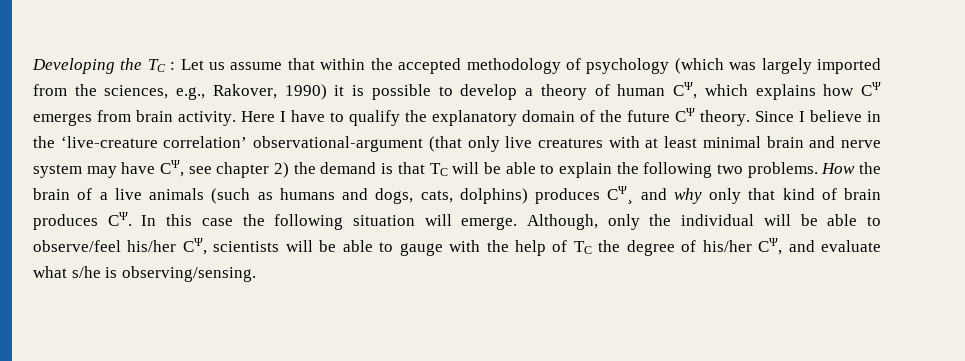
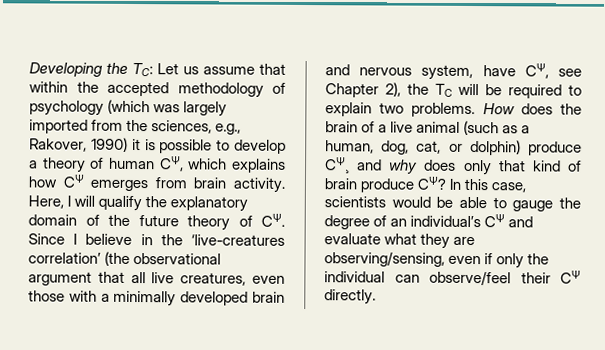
[147,59,176,72] TC : -> [132,62,153,77] TC:
[241,110,344,122] Here I have to -> [28,195,96,209] Here, I will
[675,108,750,126] CΨ theory. -> [187,213,285,231] theory of CΨ.
[60,136,881,152] [33,160,425,178] ‘live-creature correlation’ observational-argument (that only live creatures with at least minimal brain and nerve system may have CΨ, see chapter 2) the demand is that -> [191,234,285,246] [28,251,222,266] [28,271,285,286] [28,290,285,307] [325,63,582,81] [325,82,429,98] ‘live-creatures correlation’ (the observational argument that all live creatures, even those with a minimally developed brain and nervous system, have CΨ, see Chapter 2), the
[505,162,536,174] able -> [508,84,563,99] required
[616,162,713,178] the following -> (372, 109) none
(856, 168) none -> [520,103,553,115] does
[149,188,204,200] animals -> [416,121,461,133] animal
[279,188,600,204] humans and dogs, cats, dolphins) produces -> [521,125,531,134] [325,139,582,156] a human, dog, cat, or dolphin) produce
(702, 196) none -> [424,159,457,171] does
[33,212,882,230] [33,238,882,256] [33,266,256,282] produces CΨ. In this case the following situation will emerge. Although, only the individual will be able to observe/feel his/her CΨ, scientists will be able to gauge with the help of TC the degree of his/her CΨ, and evaluate what s/he is observing/sensing. -> [360,176,527,193] [324,196,581,212] [324,214,534,230] [324,233,476,249] [324,251,550,269] [324,270,581,286] [324,289,376,305] produce CΨ? In this case, scientists would be able to gauge the degree of an individual’s CΨ and evaluate what they are observing/sensing, even if only the individual can observe/feel their CΨ directly.

